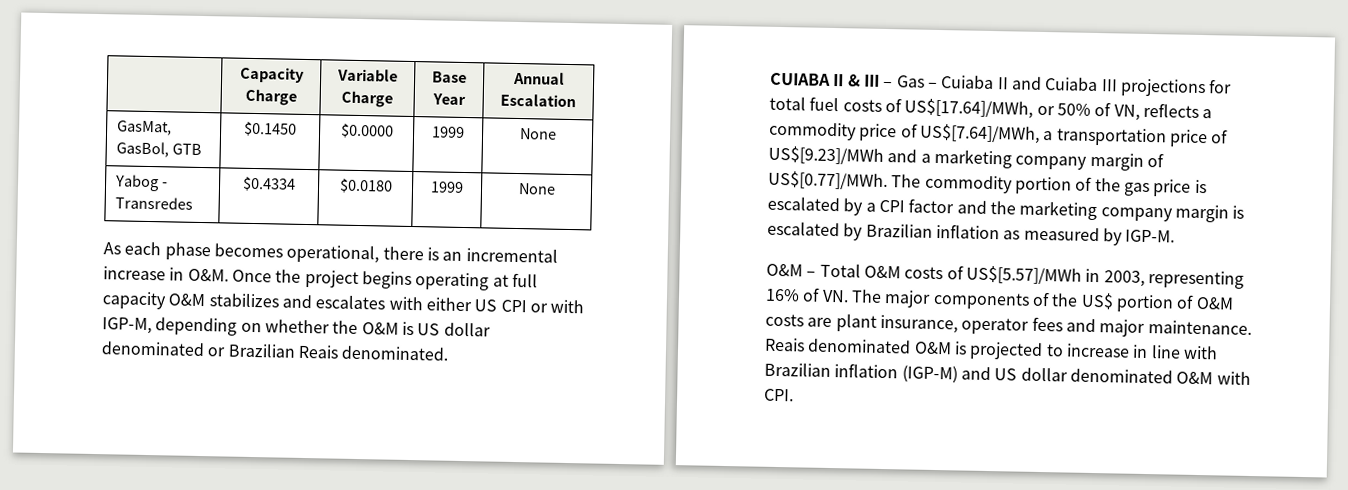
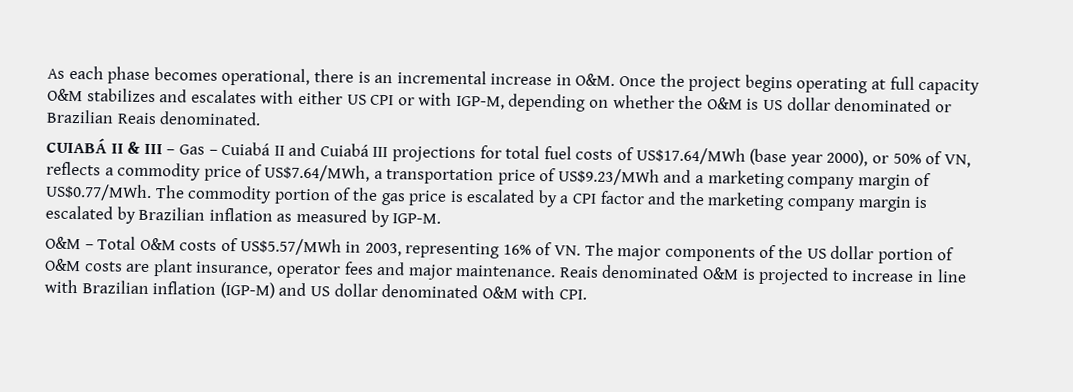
[239,66,305,83] [244,88,297,106] [337,68,398,82] [341,90,393,108] [432,71,467,84] [431,93,466,106] [512,71,565,85] [500,93,576,108] [116,120,172,136] [115,141,202,158] [243,121,297,137] [339,123,394,139] [432,126,465,138] [518,128,557,140] [113,174,168,192] [114,196,193,210] [242,176,296,192] [338,178,393,194] [430,181,464,193] [517,183,556,195] | Capacity Charge | Variable Charge | Base Year | Annual Escalation // GasMat, GasBol, GTB | $0.1450 | $0.0000 | 1999 | None // Yabog - Transredes | $0.4334 | $0.0180 | 1999 | None // -> (47, 73) none
[770,72,831,86] CUIABA -> [46,137,107,154] CUIABÁ
[941,75,995,90] Cuiaba -> [221,141,271,156] Cuiabá
[1045,77,1099,92] Cuiaba -> [319,143,369,157] Cuiabá
[904,98,1034,119] US$[17.64]/MWh, -> [635,147,869,167] US$17.64/MWh (base year 2000),
[919,123,1040,144] US$[7.64]/MWh, -> [263,164,370,182] US$7.64/MWh,
[768,145,884,165] US$[9.23]/MWh -> [557,168,660,186] US$9.23/MWh
[768,170,888,191] US$[0.77]/MWh. -> [45,183,152,202] US$0.77/MWh.
[965,265,1082,285] US$[5.57]/MWh -> [239,238,342,256] US$5.57/MWh
[1080,292,1114,310] US$ -> [806,245,875,260] US dollar

